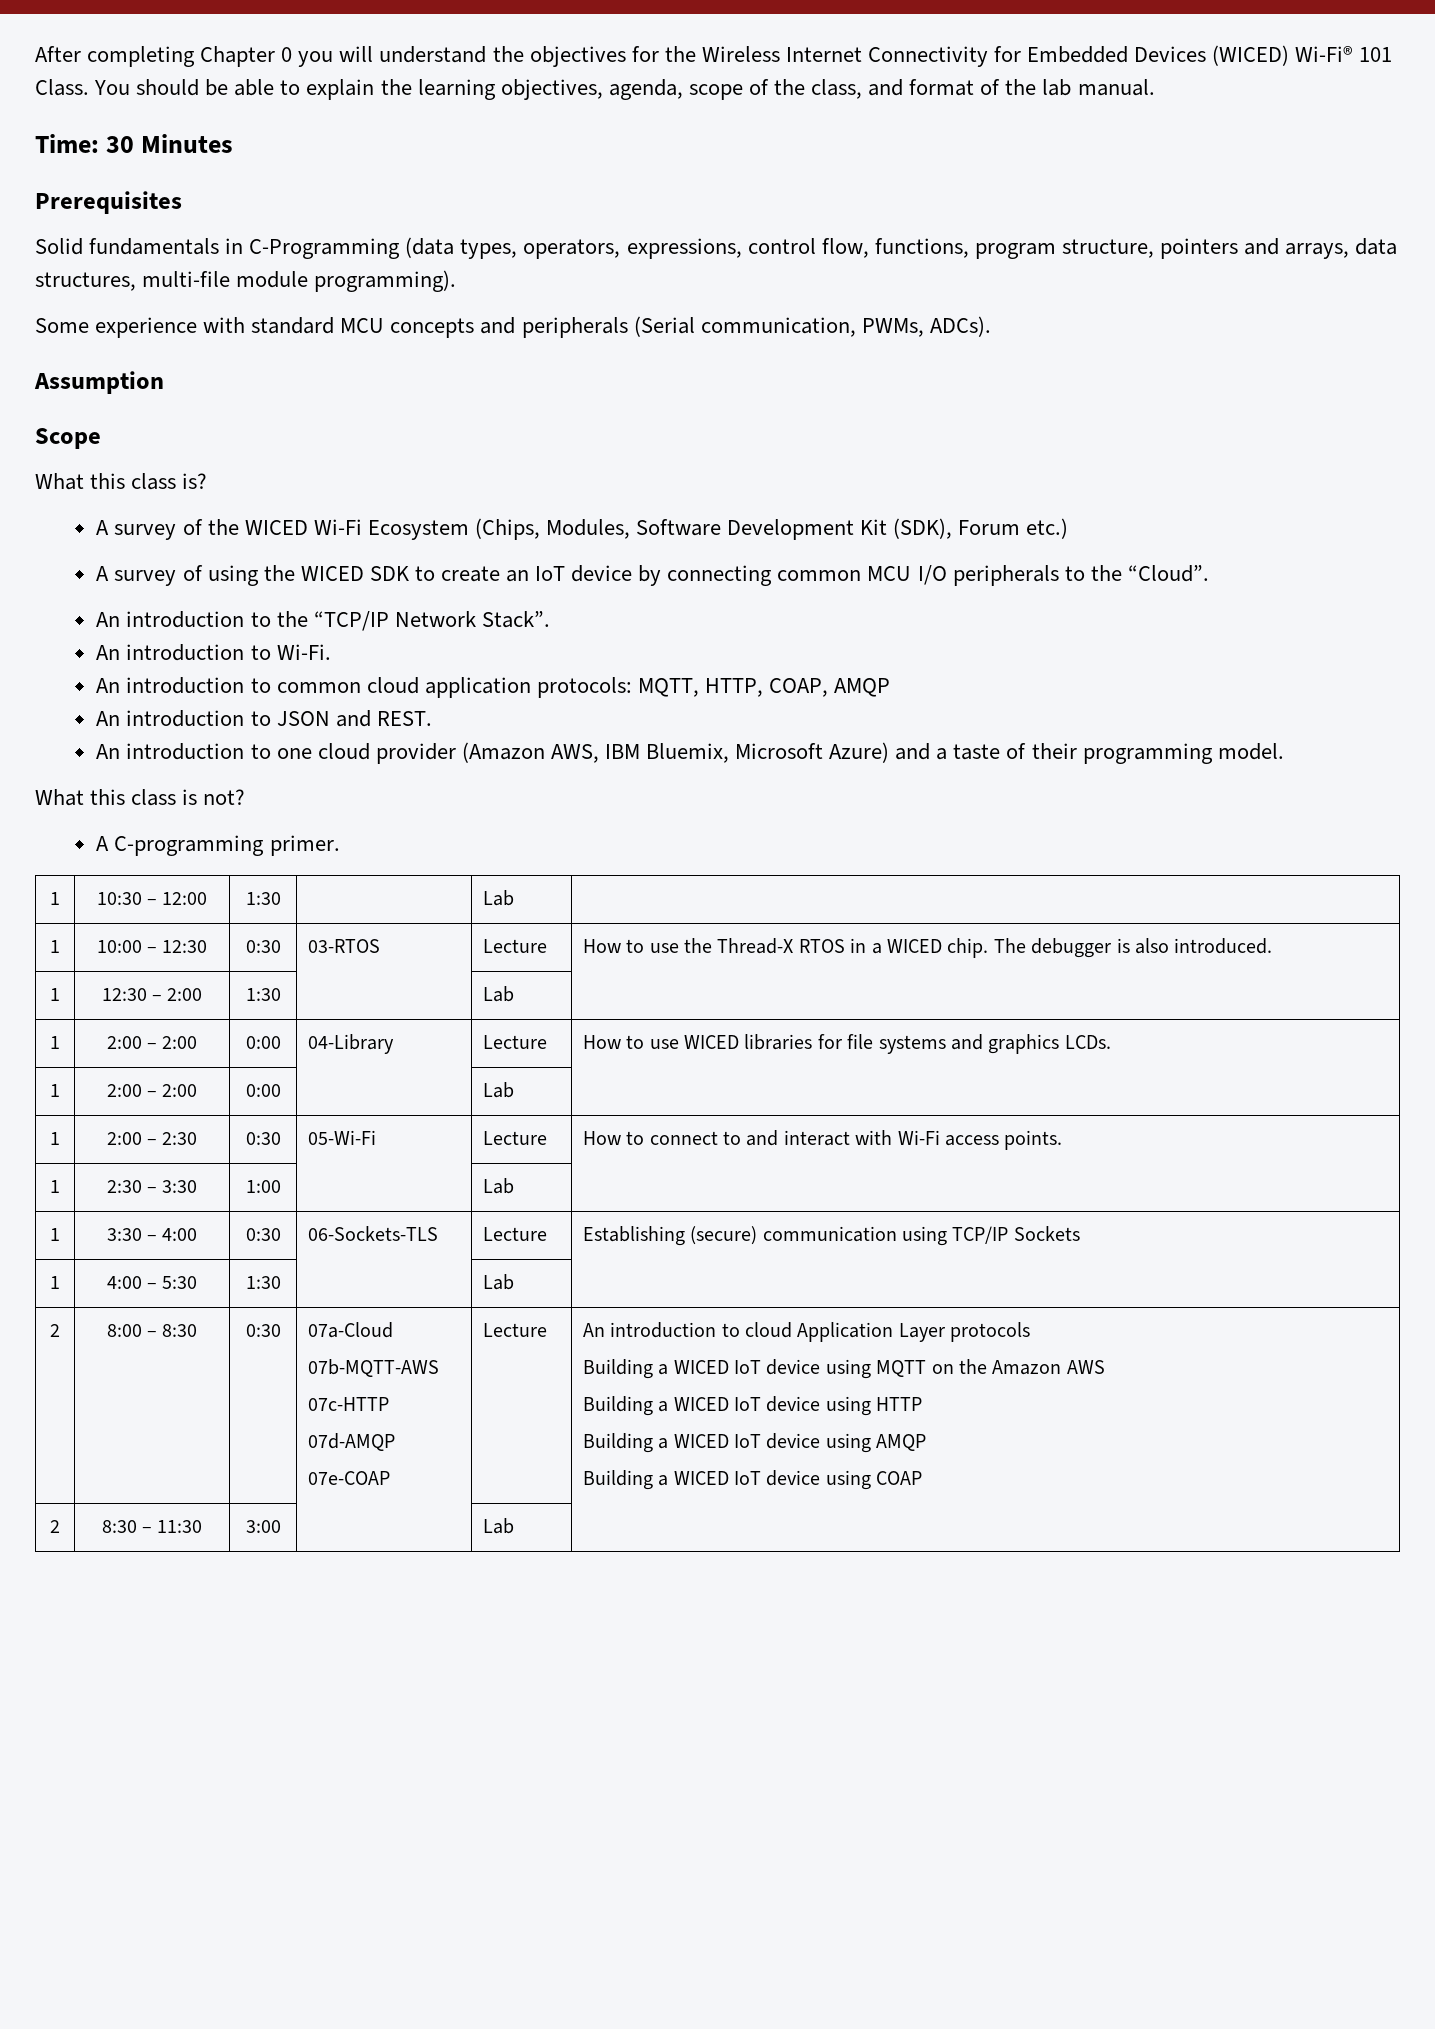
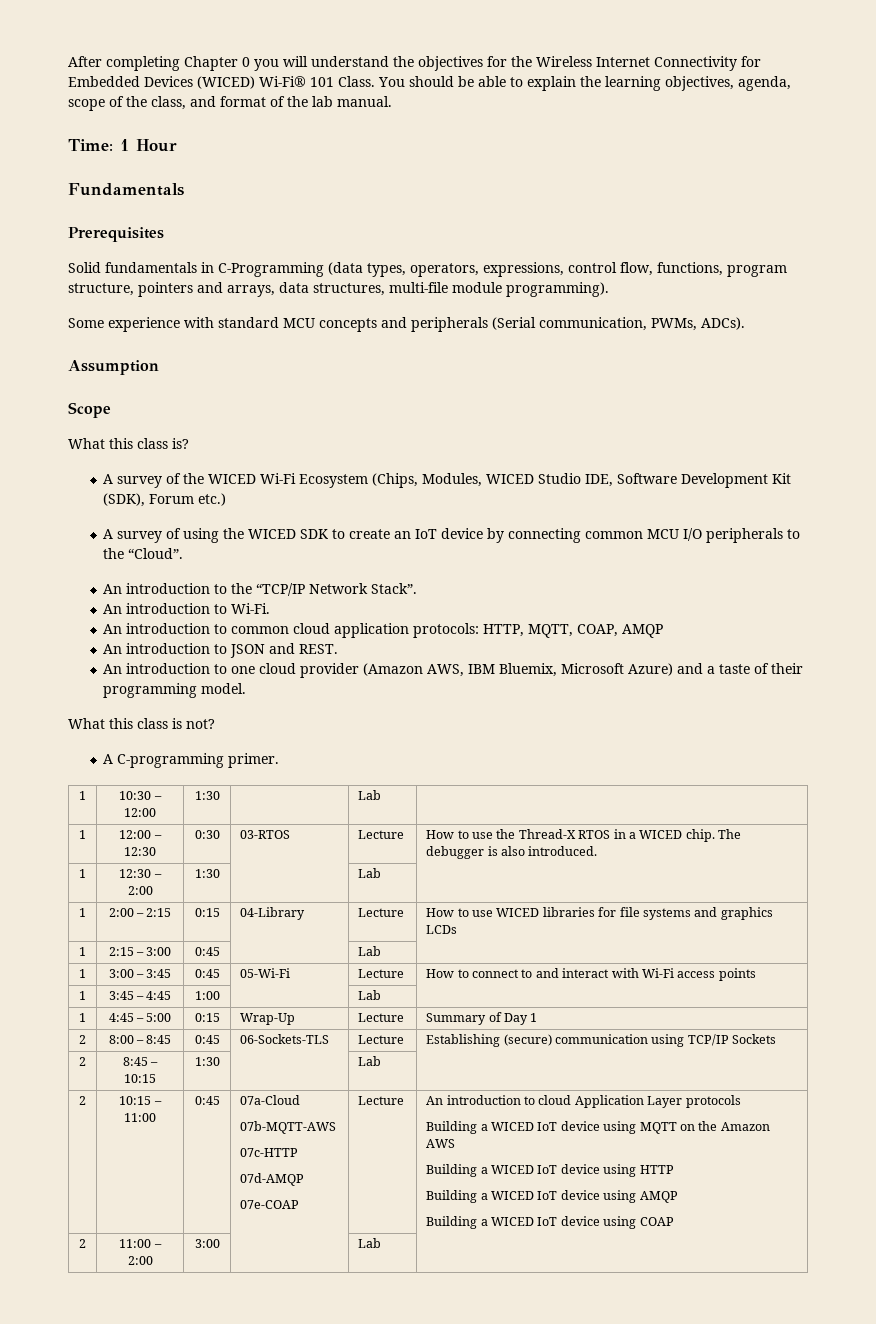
[106,134,234,153] 30 Minutes -> [120,139,177,152] [68,183,184,196] 1 Hour // Fundamentals
(630, 529) none -> [486,473,614,487] WICED Studio IDE,
[637,678,763,697] MQTT, HTTP, -> [483,624,574,638] HTTP, MQTT,
[96,940,142,953] 10:00 -> [119,830,152,839] 12:00
[162,1036,198,1049] [245,1036,281,1049] 2:00 | 0:00 -> [146,908,172,917] [194,908,220,917] 2:15 | 0:15
[1064,1035,1111,1049] [50,1084,60,1097] [106,1084,198,1097] [245,1084,281,1097] [482,1082,514,1098] [50,1132,60,1145] [106,1132,198,1145] [245,1132,281,1145] LCDs. // 1 | 2:00 – 2:00 | 0:00 | | Lab | // 1 | 2:00 – 2:30 | 0:30 -> [426,925,458,934] [79,947,86,956] [108,947,172,956] [194,947,220,956] [358,946,382,956] [79,969,86,978] [108,969,172,978] [194,969,220,978] LCDs // 1 | 2:15 – 3:00 | 0:45 | | Lab | // 1 | 3:00 – 3:45 | 0:45
[1004,1130,1063,1150] [50,1180,60,1193] [106,1180,198,1193] points. // 1 | 2:30 – 3:30 -> [718,968,756,981] [79,991,86,1000] [108,991,172,1000] points // 1 | 3:45 – 4:45
[106,1228,198,1241] [245,1228,281,1241] 3:30 – 4:00 | 0:30 -> [108,1013,172,1022] [194,1013,220,1022] [240,1013,296,1025] [358,1013,405,1022] [426,1012,538,1025] [79,1035,86,1044] [108,1035,172,1044] [194,1035,220,1044] 4:45 – 5:00 | 0:15 | Wrap-Up | Lecture | Summary of Day 1 // 2 | 8:00 – 8:45 | 0:45
[50,1276,60,1289] [106,1276,198,1289] 1 | 4:00 – 5:30 -> [79,1057,86,1066] [122,1057,159,1066] [124,1074,156,1083] 2 | 8:45 – 10:15
[106,1324,198,1337] [245,1324,281,1337] 8:00 – 8:30 | 0:30 -> [119,1096,162,1105] [124,1113,156,1122] [194,1096,220,1105] 10:15 – 11:00 | 0:45
[101,1520,203,1533] 8:30 – 11:30 -> [119,1239,162,1248] [127,1256,153,1265] 11:00 – 2:00

